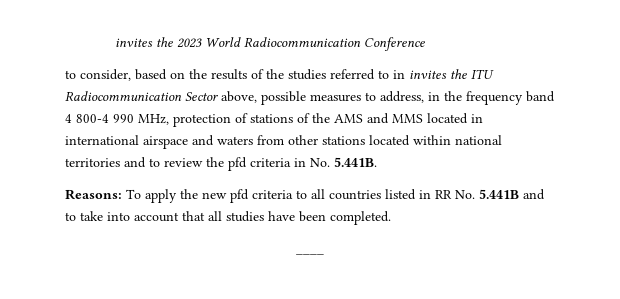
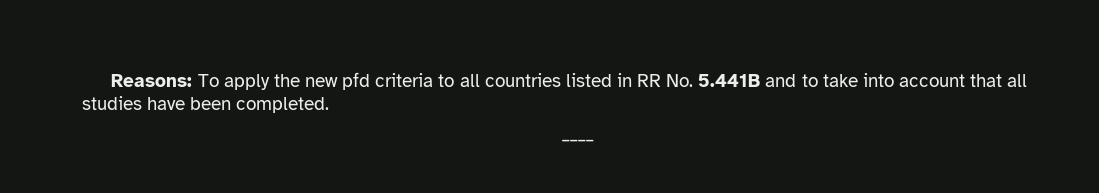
[115,37,426,51] [65,69,494,81] [65,91,555,105] [65,113,483,127] [65,135,502,149] [65,157,377,171] invites the 2023 World Radiocommunication Conference // to consider, based on the results of the studies referred to in invites the ITU Radiocommunication Sector above, possible measures to address, in the frequency band 4 800-4 990 MHz, protection of stations of the AMS and MMS located in international airspace and waters from other stations located within national territories and to review the pfd criteria in No. 5.441B. // -> (111, 80) none

